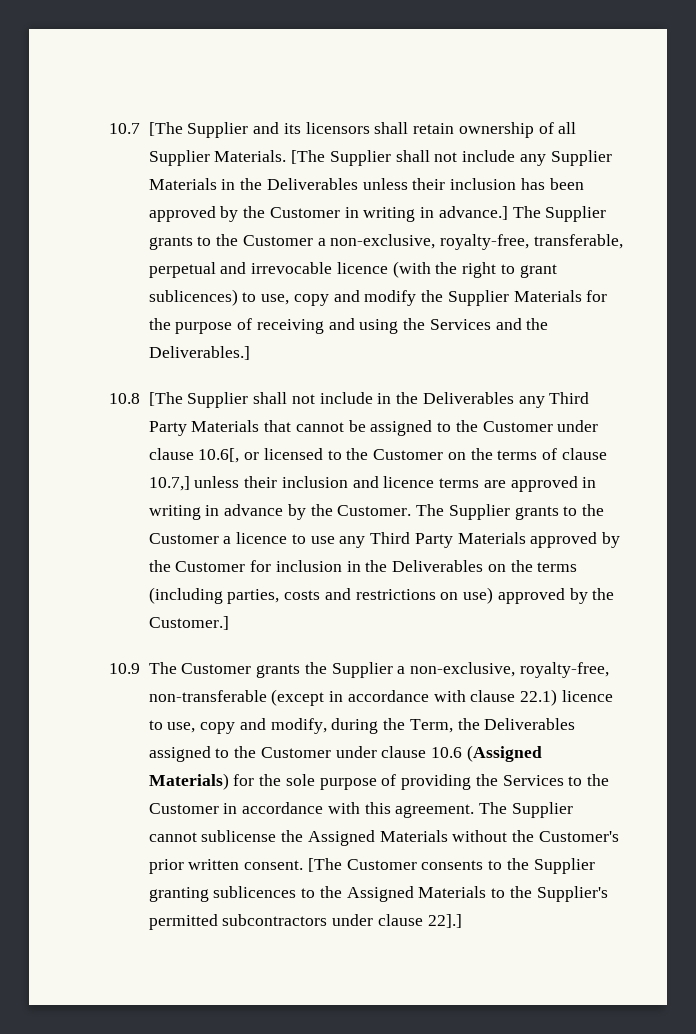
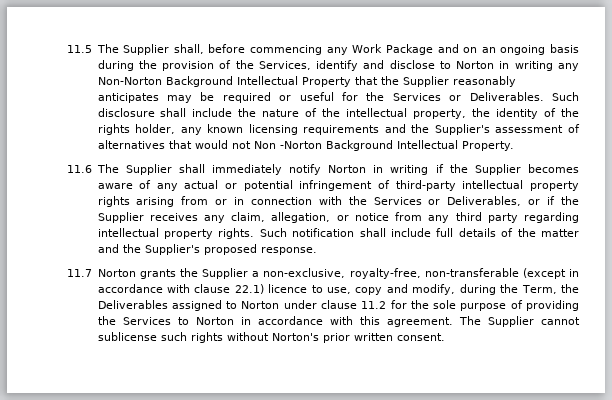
[109,122,577,138] [148,150,612,166] [148,178,584,190] [148,206,607,222] [148,234,623,250] [148,261,557,278] [148,289,608,306] [148,318,549,334] [148,346,250,360] [109,392,590,408] [148,420,599,436] [148,448,607,463] [148,476,597,492] [148,504,605,520] [148,532,621,548] [148,560,578,572] [148,587,615,604] [148,616,229,630] [109,662,252,674] 10.7 [The Supplier and its licensors shall retain ownership of all Supplier Materials. [The Supplier shall not include any Supplier Materials in the Deliverables unless their inclusion has been approved by the Customer in writing in advance.] The Supplier grants to the Customer a non-exclusive, royalty-free, transferable, perpetual and irrevocable licence (with the right to grant sublicences) to use, copy and modify the Supplier Materials for the purpose of receiving and using the Services and the Deliverables.] // 10.8 [The Supplier shall not include in the Deliverables any Third Party Materials that cannot be assigned to the Customer under clause 10.6[, or licensed to the Customer on the terms of clause 10.7,] unless their inclusion and licence terms are approved in writing in advance by the Customer. The Supplier grants to the Customer a licence to use any Third Party Materials approved by the Customer for inclusion in the Deliverables on the terms (including parties, costs and restrictions on use) approved by the Customer.] // 10.9 The Customer -> [67,44,579,55] [97,60,579,71] [97,76,516,87] [97,92,580,103] [97,108,579,119] [97,124,580,135] [97,140,515,151] [67,164,579,175] [97,180,579,191] [97,196,579,207] [97,212,580,223] [97,228,580,239] [97,244,317,255] [67,269,136,277] 11.5 The Supplier shall, before commencing any Work Package and on an ongoing basis during the provision of the Services, identify and disclose to Norton in writing any Non-Norton Background Intellectual Property that the Supplier reasonably anticipates may be required or useful for the Services or Deliverables. Such disclosure shall include the nature of the intellectual property, the identity of the rights holder, any known licensing requirements and the Supplier's assessment of alternatives that would not Non -Norton Background Intellectual Property. // 11.6 The Supplier shall immediately notify Norton in writing if the Supplier becomes aware of any actual or potential infringement of third-party intellectual property rights arising from or in connection with the Services or Deliverables, or if the Supplier receives any claim, allegation, or notice from any third party regarding intellectual property rights. Such notification shall include full details of the matter and the Supplier's proposed response. // 11.7 Norton
[234,745,542,762] [148,773,229,790] the Customer under clause 10.6 (Assigned Materials) -> [241,300,387,309] Norton under clause 11.2
[587,774,610,786] [148,803,219,814] the Customer -> [195,317,234,325] Norton
[281,830,619,846] [148,858,595,874] [148,886,608,902] [148,914,462,930] the Assigned Materials without the Customer's prior written consent. [The Customer consents to the Supplier granting sublicences to the Assigned Materials to the Supplier's permitted subcontractors under clause 22].] -> [160,332,445,343] such rights without Norton's prior written consent.

